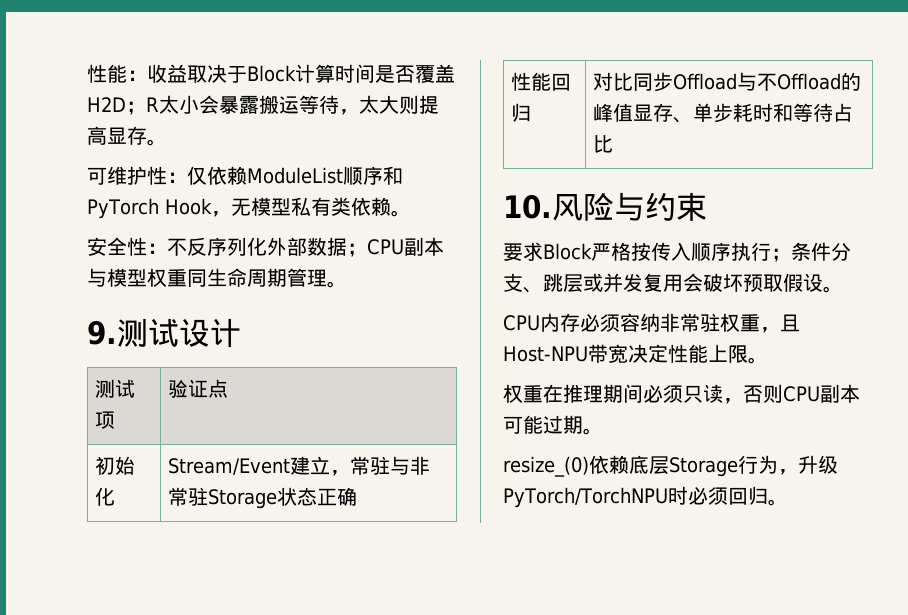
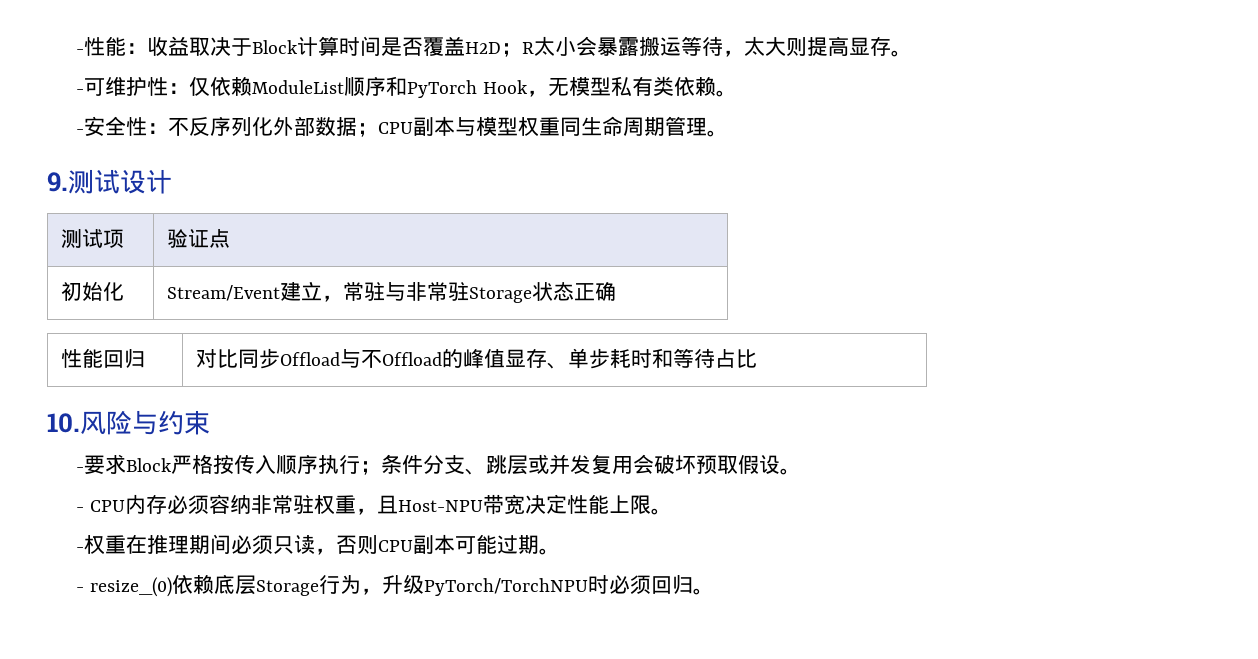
(87, 73) none -> [76,49,85,54] -
(167, 142) none -> [76,89,85,94] -
(411, 213) none -> [76,129,85,134] -
(707, 206) none -> [76,467,85,472] -
(843, 289) none -> [76,507,85,512] -
(768, 360) none -> [76,547,85,552] -
(603, 431) none -> [76,587,85,592] -

